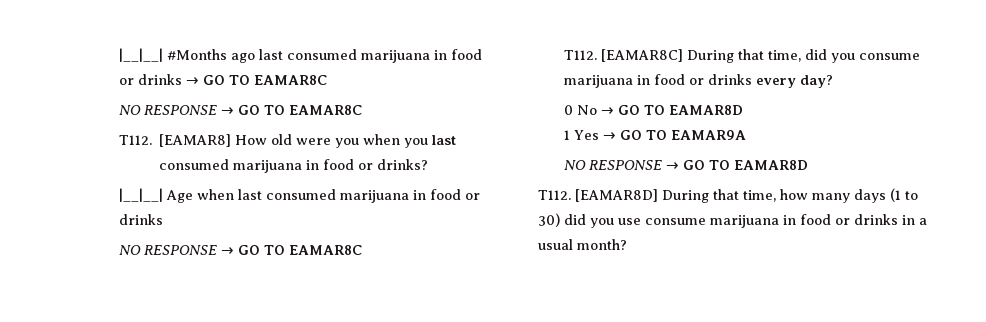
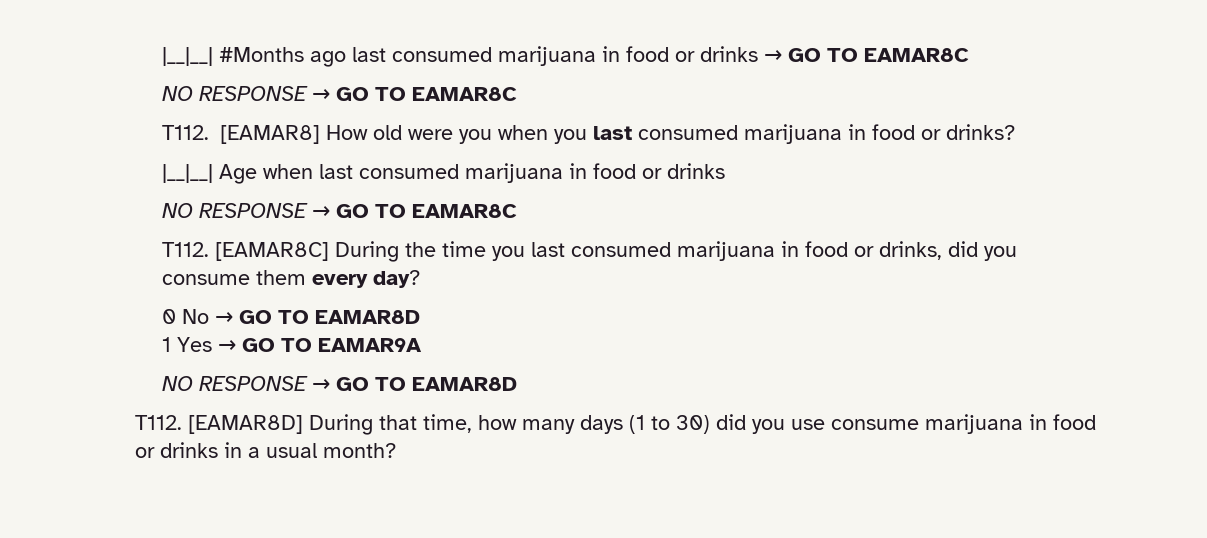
[738,49,921,63] [564,74,753,88] that time, did you consume marijuana in food or drinks -> [404,241,1017,261] [161,270,306,285] the time you last consumed marijuana in food or drinks, did you consume them

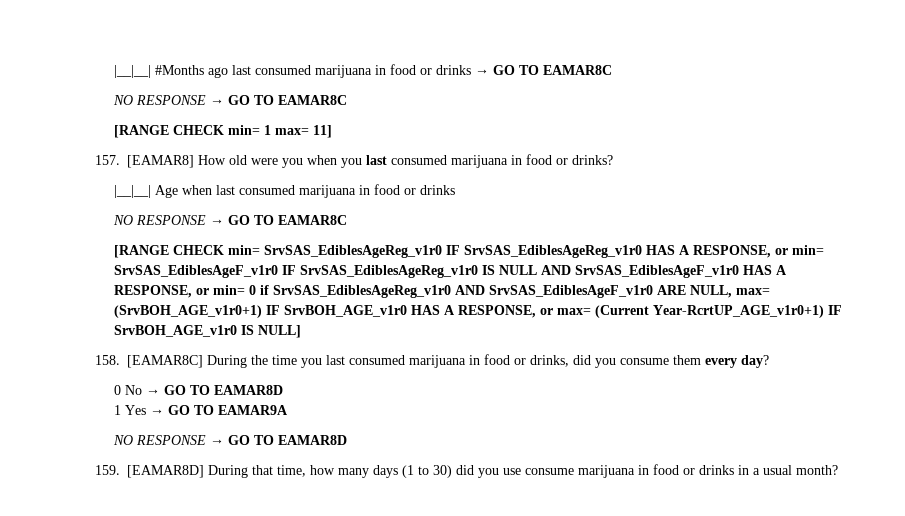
[161,125,209,140] T112. -> [113,125,332,138] [94,155,120,165] [RANGE CHECK min= 1 max= 11] // 157.
[161,242,209,257] T112. -> [113,245,824,258] [113,265,787,278] [113,285,770,298] [113,305,842,318] [113,325,301,338] [94,355,120,365] [RANGE CHECK min= SrvSAS_EdiblesAgeReg_v1r0 IF SrvSAS_EdiblesAgeReg_v1r0 HAS A RESPONSE, or min= SrvSAS_EdiblesAgeF_v1r0 IF SrvSAS_EdiblesAgeReg_v1r0 IS NULL AND SrvSAS_EdiblesAgeF_v1r0 HAS A RESPONSE, or min= 0 if SrvSAS_EdiblesAgeReg_v1r0 AND SrvSAS_EdiblesAgeF_v1r0 ARE NULL, max= (SrvBOH_AGE_v1r0+1) IF SrvBOH_AGE_v1r0 HAS A RESPONSE, or max= (Current Year-RcrtUP_AGE_v1r0+1) IF SrvBOH_AGE_v1r0 IS NULL] // 158.
[134,415,182,430] T112. -> [94,465,120,475] 159.

